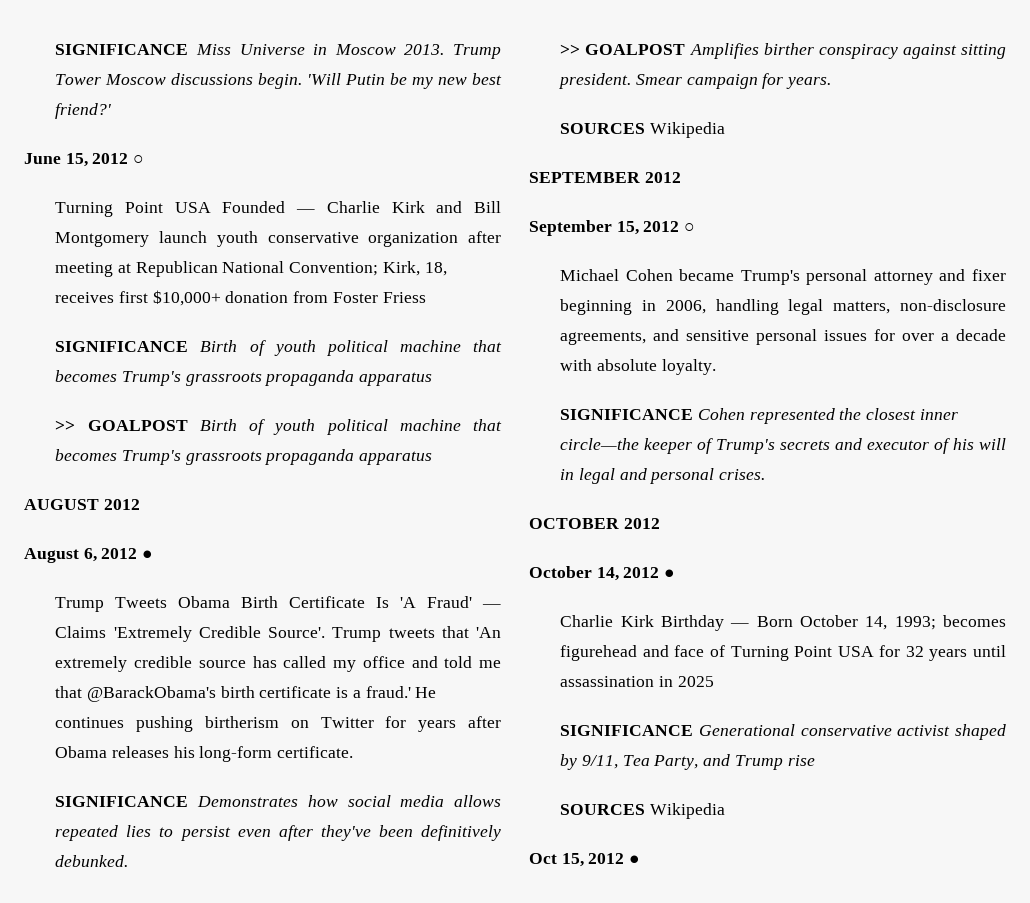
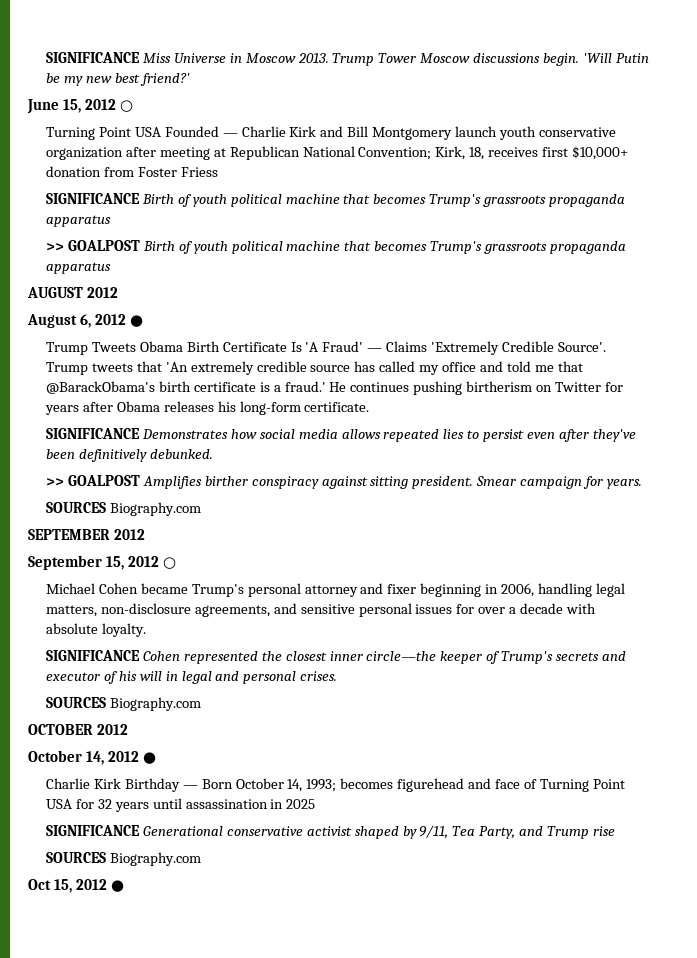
[649,122,725,138] Wikipedia -> [109,502,201,516] Biography.com
(766, 474) none -> [45,697,201,711] // SOURCES Biography.com
[649,803,725,819] Wikipedia -> [109,852,201,866] Biography.com

